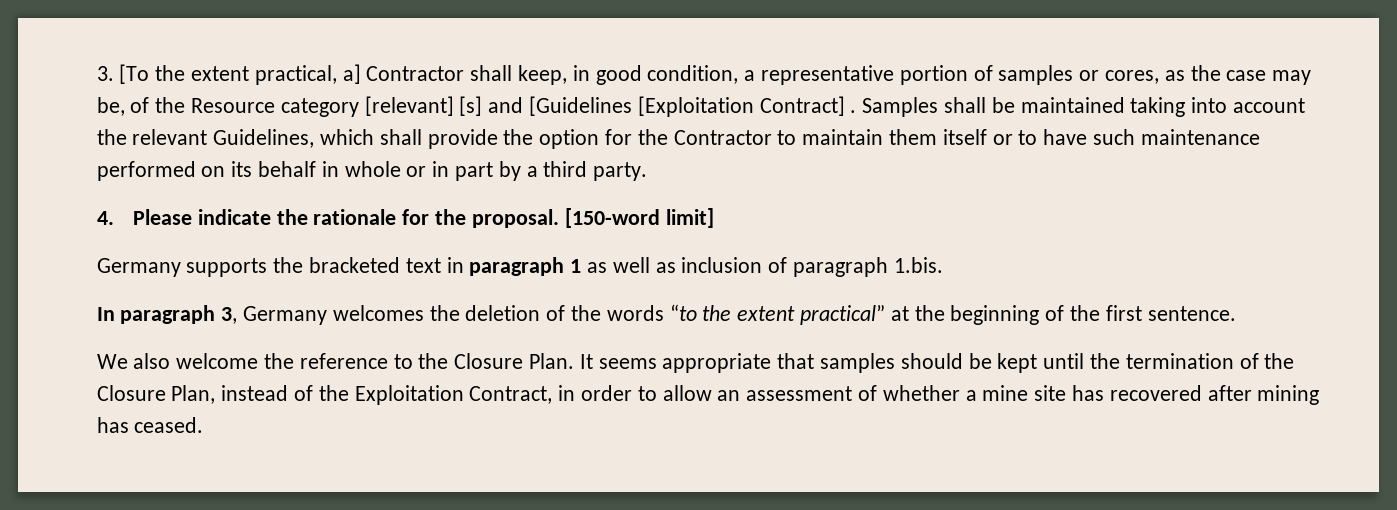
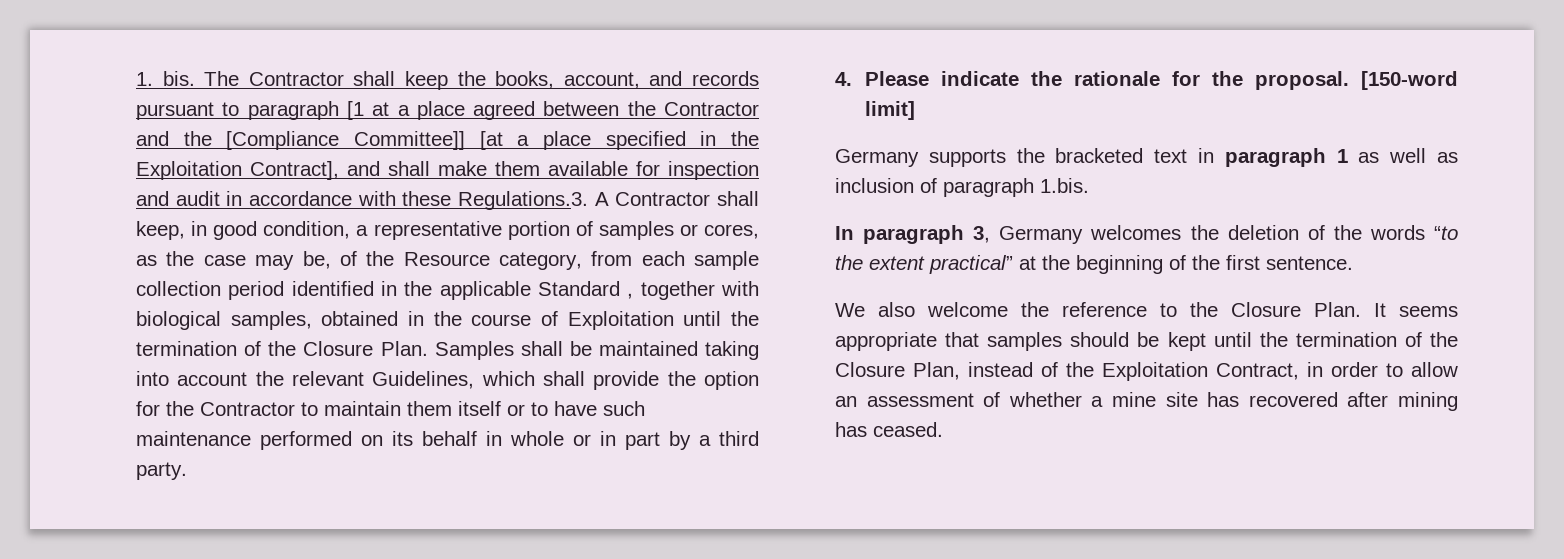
[96,64,361,85] 3. [To the extent practical, a] -> [136,71,759,90] [136,101,759,120] [136,131,759,150] [136,161,759,180] [136,191,609,210] 1. bis. The Contractor shall keep the books, account, and records pursuant to paragraph [1 at a place agreed between the Contractor and the [Compliance Committee]] [at a place specified in the Exploitation Contract], and shall make them available for inspection and audit in accordance with these Regulations.3. A
[280,96,857,117] category [relevant] [s] and [Guidelines [Exploitation Contract] . -> [498,251,759,270] [136,281,759,300] [136,311,759,330] [136,341,428,356] category, from each sample collection period identified in the applicable Standard , together with biological samples, obtained in the course of Exploitation until the termination of the Closure Plan.

